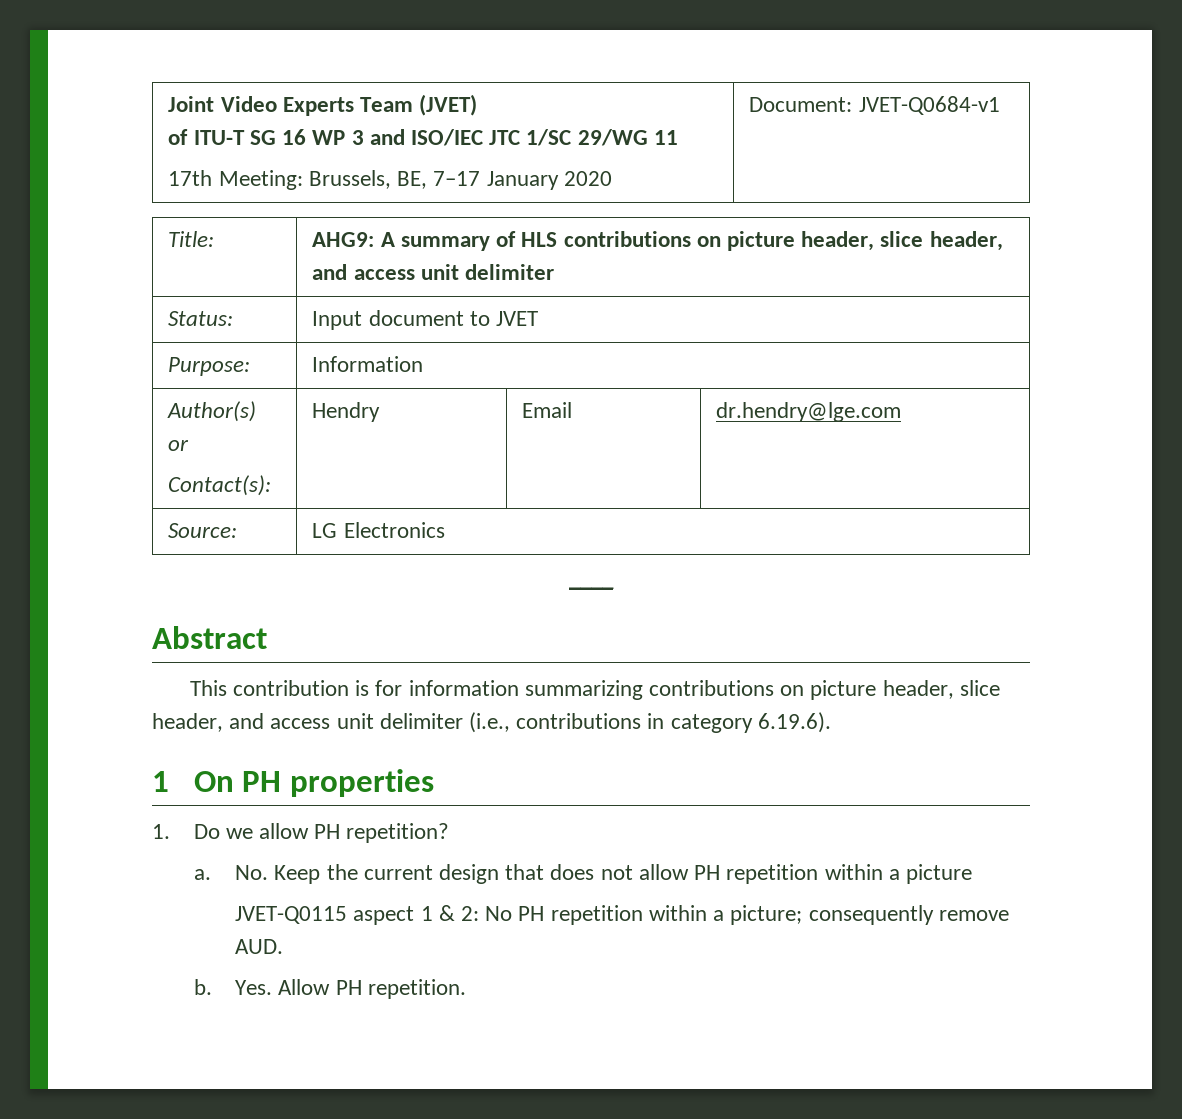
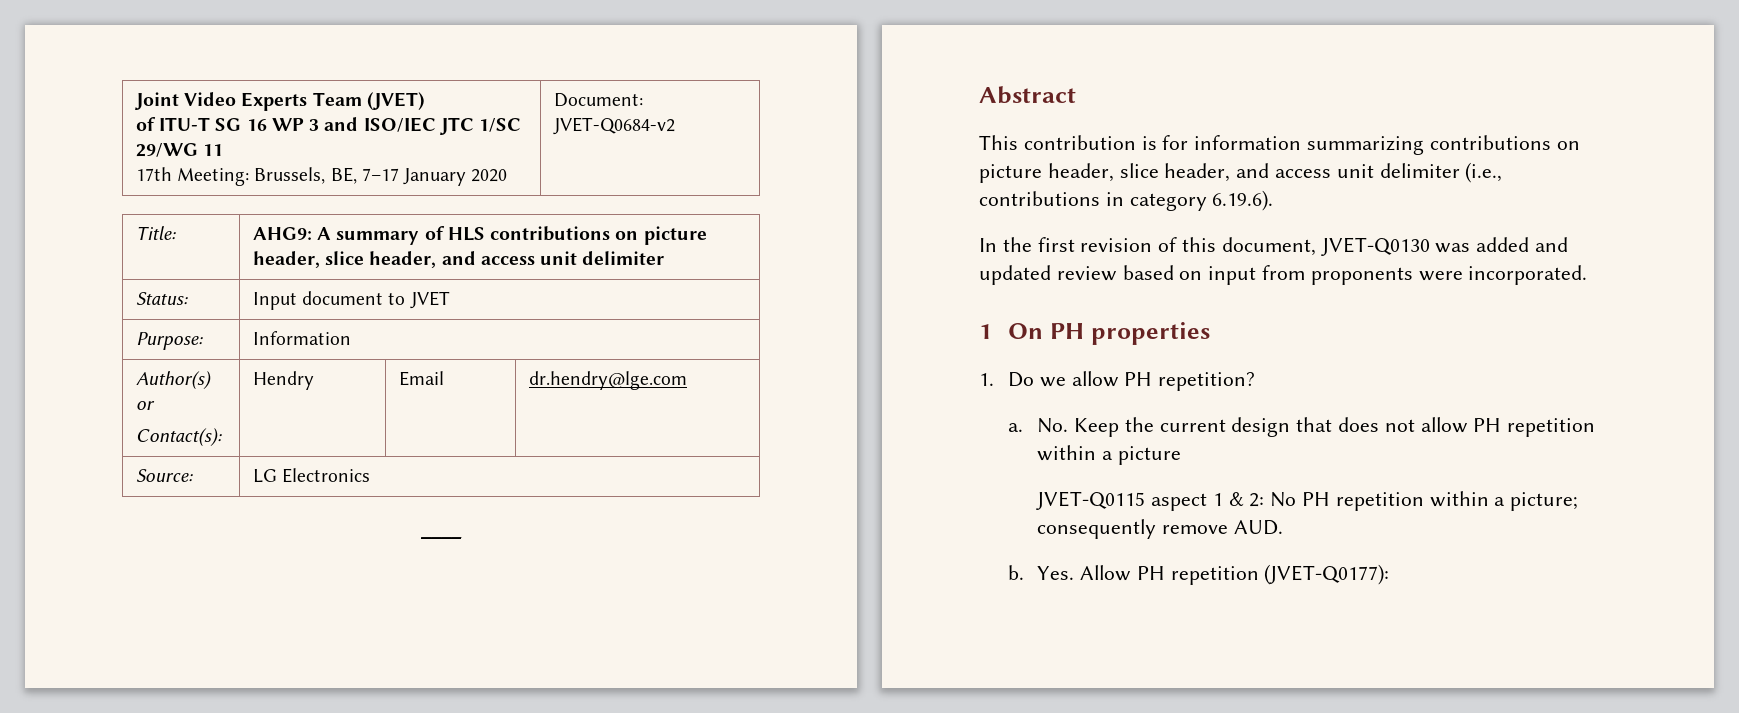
[858,96,1000,115] JVET-Q0684-v1 -> [552,117,675,135] JVET-Q0684-v2
(831, 722) none -> [979,237,1569,256] [979,265,1588,285] // In the first revision of this document, JVET-Q0130 was added and updated review based on input from proponents were incorporated.
[367,979,466,999] repetition. -> [1170,564,1390,585] repetition (JVET-Q0177):

